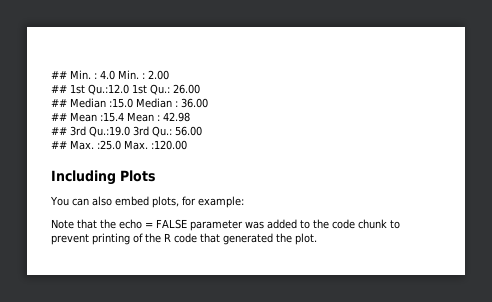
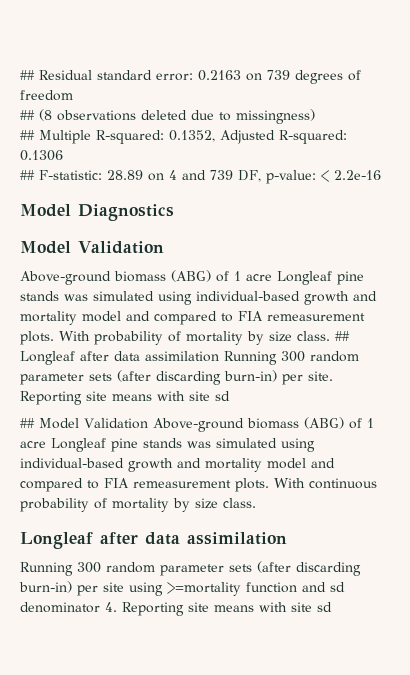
[51,70,169,80] [51,84,200,95] [51,98,208,108] [51,112,190,122] [51,126,202,137] [51,140,187,150] [51,170,156,185] [50,196,244,208] [51,219,400,231] [51,233,317,245] ## Min. : 4.0 Min. : 2.00 // ## 1st Qu.:12.0 1st Qu.: 26.00 // ## Median :15.0 Median : 36.00 // ## Mean :15.4 Mean : 42.98 // ## 3rd Qu.:19.0 3rd Qu.: 56.00 // ## Max. :25.0 Max. :120.00 // Including Plots // You can also embed plots, for example: // Note that the echo = FALSE parameter was added to the code chunk to prevent printing of the R code that generated the plot. -> [20,70,361,84] [20,90,73,101] [20,109,315,124] [20,130,347,144] [20,150,63,161] [20,170,381,184] [20,204,174,221] [20,241,164,254] [20,270,364,285] [20,291,377,305] [20,311,365,325] [20,331,350,345] [20,351,359,365] [20,370,333,385] [20,391,230,405] [20,417,374,432] [20,438,315,452] [20,458,335,472] [20,478,377,492] [20,498,256,512] [20,532,287,549] [20,561,361,576] [19,581,345,596] [20,602,332,616] ## Residual standard error: 0.2163 on 739 degrees of freedom // ## (8 observations deleted due to missingness) // ## Multiple R-squared: 0.1352, Adjusted R-squared: 0.1306 // ## F-statistic: 28.89 on 4 and 739 DF, p-value: < 2.2e-16 // Model Diagnostics // Model Validation // Above-ground biomass (ABG) of 1 acre Longleaf pine stands was simulated using individual-based growth and mortality model and compared to FIA remeasurement plots. With probability of mortality by size class. ## Longleaf after data assimilation Running 300 random parameter sets (after discarding burn-in) per site. Reporting site means with site sd // ## Model Validation Above-ground biomass (ABG) of 1 acre Longleaf pine stands was simulated using individual-based growth and mortality model and compared to FIA remeasurement plots. With continuous probability of mortality by size class. // Longleaf after data assimilation // Running 300 random parameter sets (after discarding burn-in) per site using >=mortality function and sd denominator 4. Reporting site means with site sd

